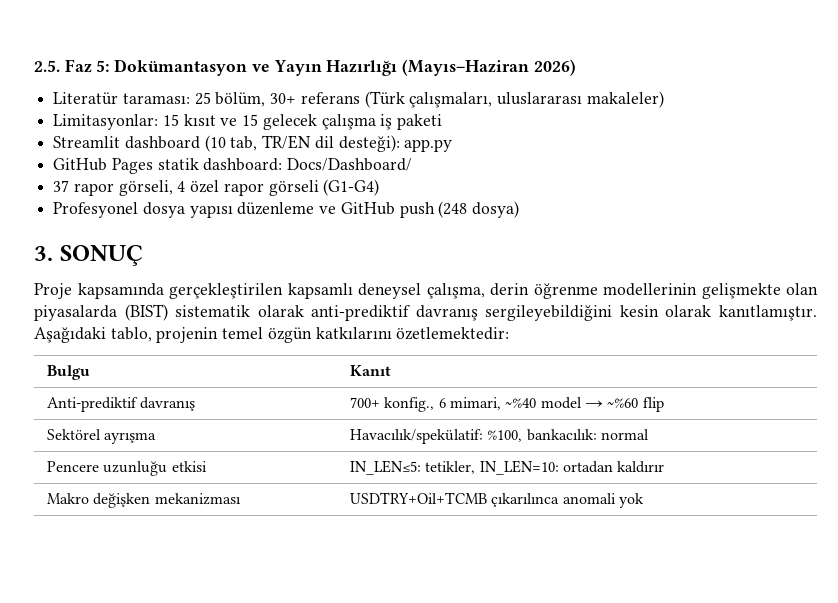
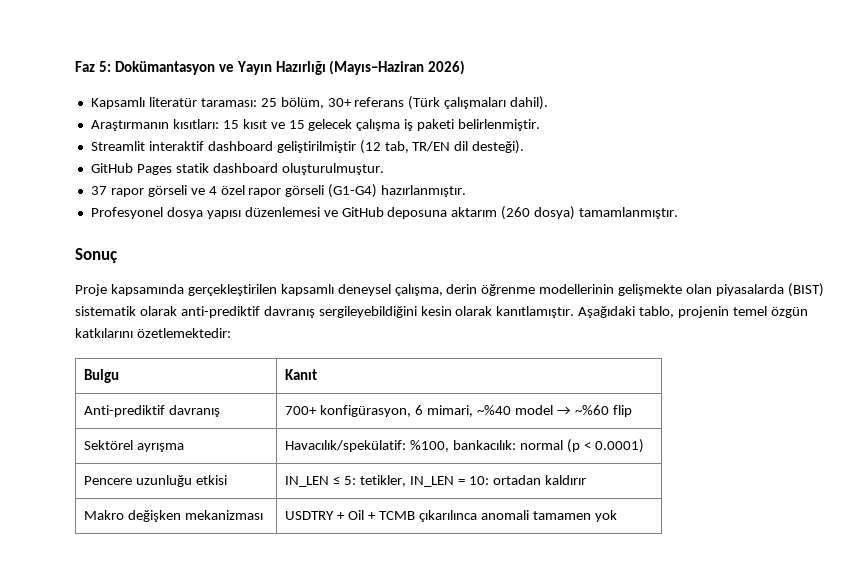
[34,60,60,72] 2.5. -> (75, 66) none
[53,92,119,105] Literatür -> [90,97,197,109] Kapsamlı literatür
[409,91,664,108] [53,114,159,130] çalışmaları, uluslararası makaleler) // Limitasyonlar: -> [444,96,549,110] [90,119,219,131] çalışmaları dahil). // Araştırmanın kısıtları:
(443, 122) none -> [458,119,541,131] belirlenmiştir.
[124,135,226,152] dashboard (10 -> [148,140,381,154] interaktif dashboard geliştirilmiştir (12
[338,135,453,152] desteği): app.py -> [472,140,525,154] desteği).
[203,158,413,171] dashboard: Docs/Dashboard/ -> [212,163,384,175] dashboard oluşturulmuştur.
[118,180,173,196] görseli, -> [147,185,205,197] görseli ve
(380, 187) none -> [381,185,467,197] hazırlanmıştır.
[237,202,315,215] düzenleme -> [244,207,320,217] düzenlemesi
[399,201,468,218] push (248 -> [387,206,531,220] deposuna aktarım (260
[34,245,143,266] // 3. SONUÇ -> [579,207,679,219] [75,248,117,263] tamamlanmıştır. // Sonuç
[384,397,435,412] konfig., -> [320,405,412,417] konfigürasyon,
(650, 434) none -> [567,439,644,453] (p < 0.0001)
[350,460,559,475] IN_LEN≤5: tetikler, IN_LEN=10: -> [285,475,489,487] IN_LEN ≤ 5: tetikler, IN_LEN = 10:
[350,492,488,504] USDTRY+Oil+TCMB -> [285,510,416,520] USDTRY + Oil + TCMB
(616, 498) none -> [532,511,591,520] tamamen

